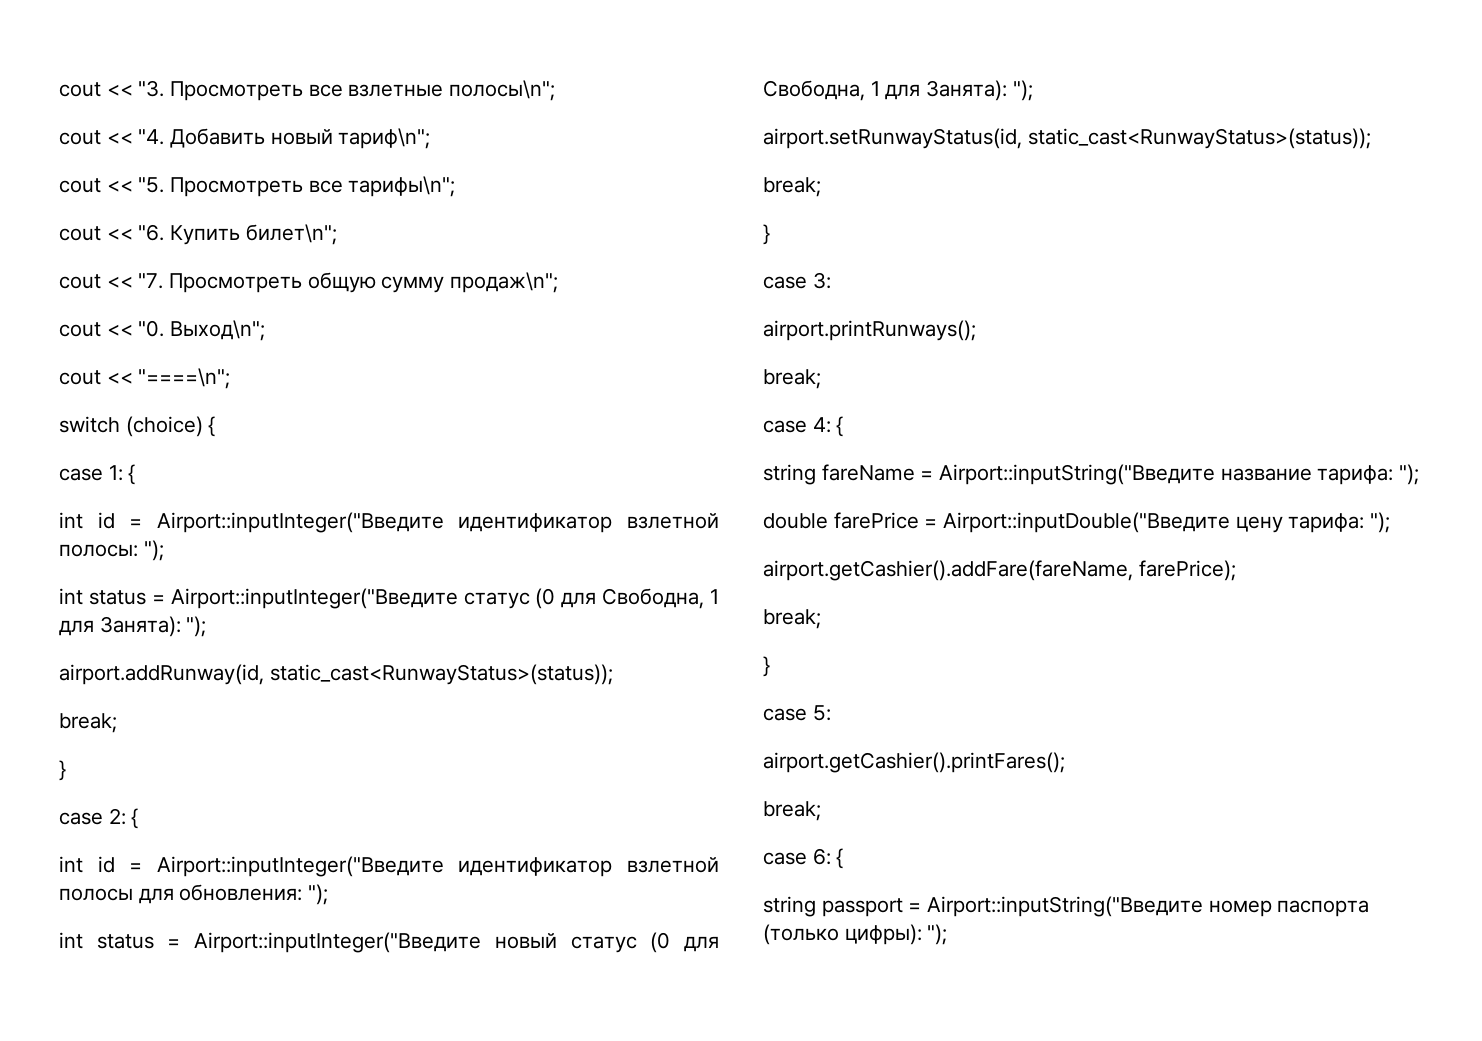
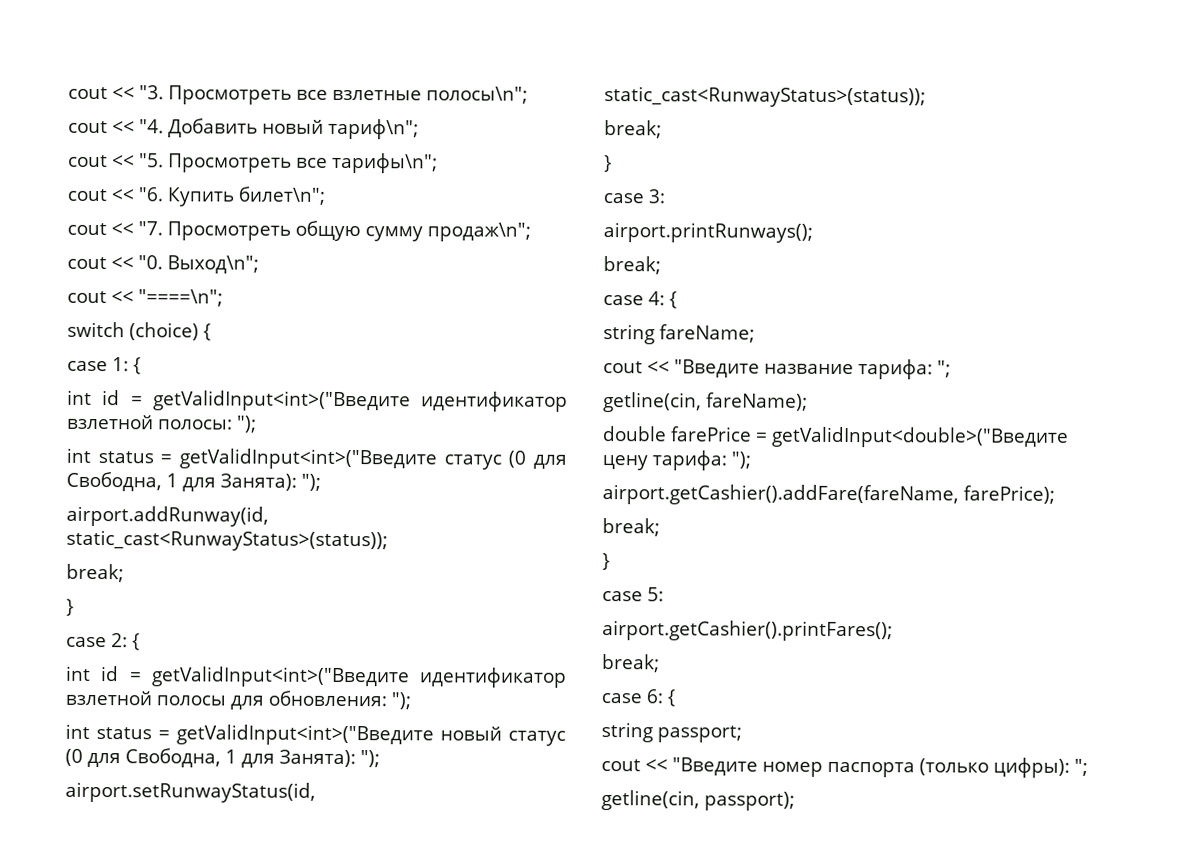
[156,512,444,533] Airport::inputInteger("Введите -> [152,390,411,412] getValidInput<int>("Введите
[170,588,458,609] Airport::inputInteger("Введите -> [179,448,437,470] getValidInput<int>("Введите
[156,856,444,877] Airport::inputInteger("Введите -> [150,666,410,688] getValidInput<int>("Введите
[194,932,482,953] Airport::inputInteger("Введите -> [176,724,434,746] getValidInput<int>("Введите
[821,464,1420,485] fareName = Airport::inputString("Введите название тарифа: "); -> [659,324,755,343] [603,359,951,380] [603,392,808,413] fareName; // cout << "Введите название тарифа: "; // getline(cin, fareName);
[943,512,1231,533] Airport::inputDouble("Введите -> [771,426,1069,448] getValidInput<double>("Введите
[821,896,1204,917] passport = Airport::inputString("Введите -> [657,725,742,743] [601,757,758,776] passport; // cout << "Введите
[927,924,948,945] "); -> [1074,758,1088,776] [601,790,795,811] "; // getline(cin, passport);

